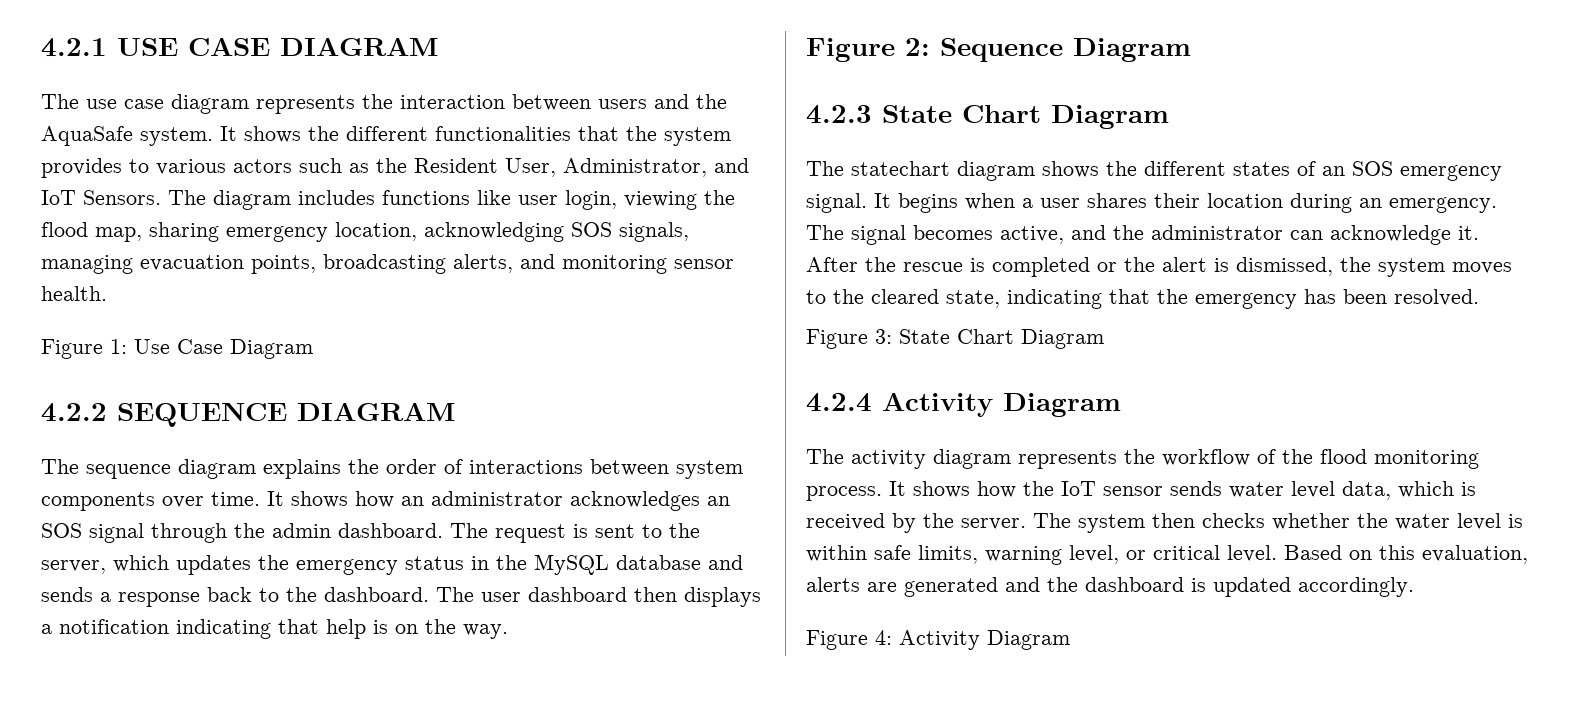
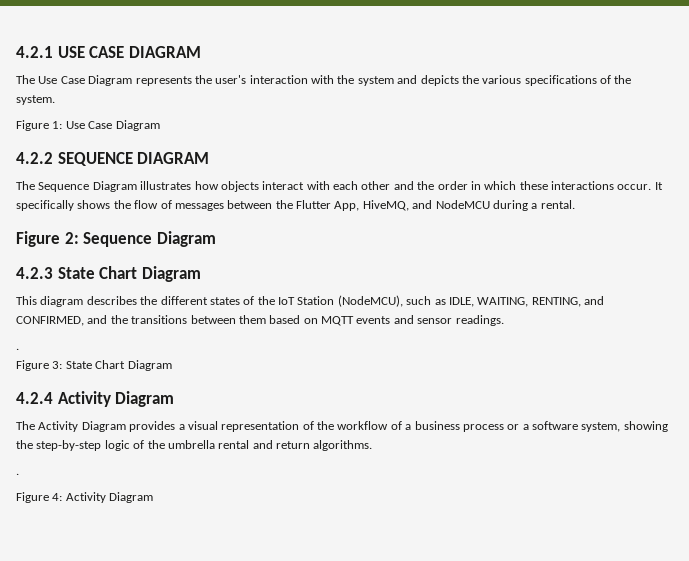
[86,94,727,114] [41,126,731,146] [41,158,749,178] [41,190,735,210] [41,222,689,242] [41,254,734,274] [41,286,107,301] use case diagram represents the interaction between users and the AquaSafe system. It shows the different functionalities that the system provides to various actors such as the Resident User, Administrator, and IoT Sensors. The diagram includes functions like user login, viewing the flood map, sharing emergency location, acknowledging SOS signals, managing evacuation points, broadcasting alerts, and monitoring sensor health. -> [38,75,632,86] [16,95,55,105] Use Case Diagram represents the user's interaction with the system and depicts the various specifications of the system.
[86,459,743,479] [41,491,730,511] [41,523,700,543] [41,554,743,575] [41,587,761,607] [41,619,508,639] sequence diagram explains the order of interactions between system components over time. It shows how an administrator acknowledges an SOS signal through the admin dashboard. The request is sent to the server, which updates the emergency status in the MySQL database and sends a response back to the dashboard. The user dashboard then displays a notification indicating that help is on the way. -> [38,181,663,192] [16,200,575,211] Sequence Diagram illustrates how objects interact with each other and the order in which these interactions occur. It specifically shows the flow of messages between the Flutter App, HiveMQ, and NodeMCU during a rental.
[806,161,1502,181] [806,193,1497,213] [806,225,1479,245] [806,257,1512,277] [806,289,1479,309] The statechart diagram shows the different states of an SOS emergency signal. It begins when a user shares their location during an emergency. The signal becomes active, and the administrator can acknowledge it. After the rescue is completed or the alert is dismissed, the system moves to the cleared state, indicating that the emergency has been resolved. -> [16,295,604,307] [16,315,504,326] [16,348,19,350] This diagram describes the different states of the IoT Station (NodeMCU), such as IDLE, WAITING, RENTING, and CONFIRMED, and the transitions between them based on MQTT events and sensor readings. // .
[851,449,1479,469] [806,481,1476,501] [806,513,1523,533] [806,545,1528,565] [806,577,1414,597] activity diagram represents the workflow of the flood monitoring process. It shows how the IoT sensor sends water level data, which is received by the server. The system then checks whether the water level is within safe limits, warning level, or critical level. Based on this evaluation, alerts are generated and the dashboard is updated accordingly. -> [38,421,668,432] [16,440,373,451] [16,473,19,475] Activity Diagram provides a visual representation of the workflow of a business process or a software system, showing the step-by-step logic of the umbrella rental and return algorithms. // .

